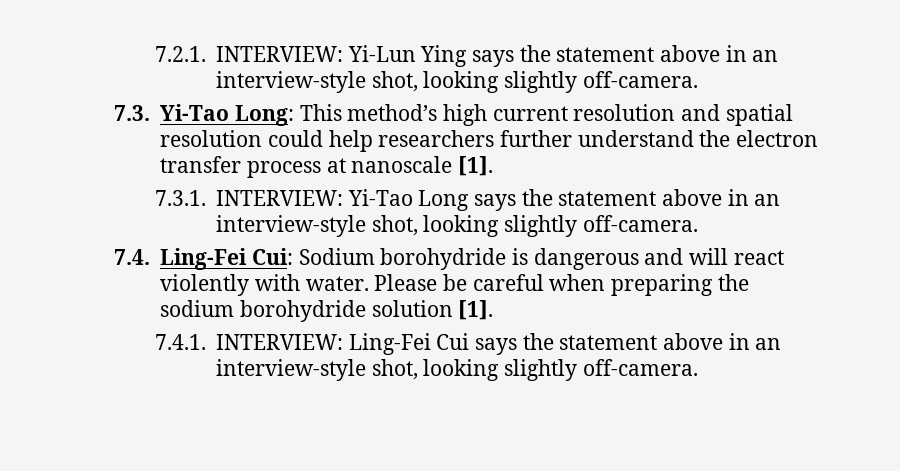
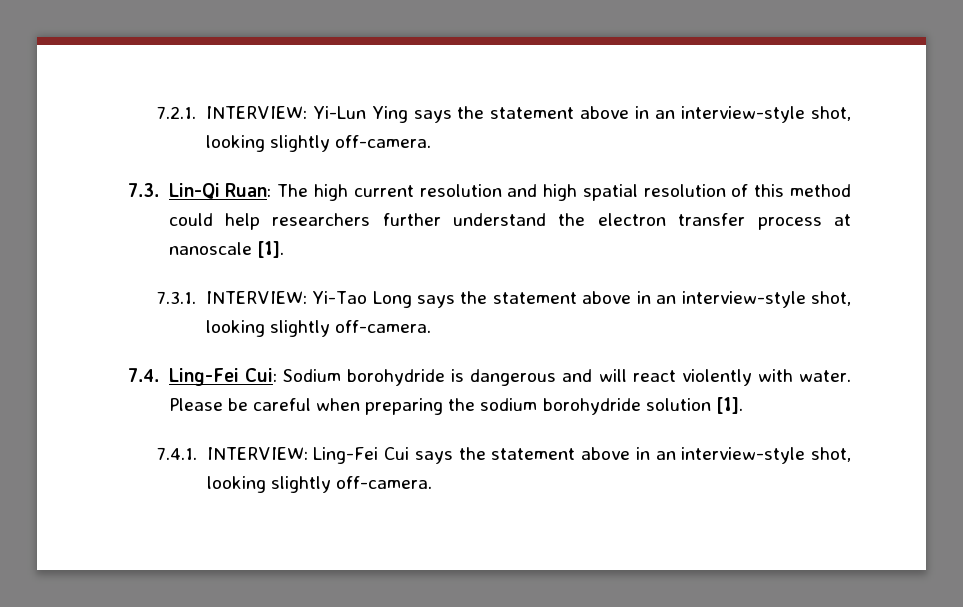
[160,104,438,126] Yi-Tao Long: This method’s -> [168,183,309,199] Lin-Qi Ruan: The
(720, 112) none -> [543,184,578,201] high
(263, 138) none -> [731,184,851,197] of this method

